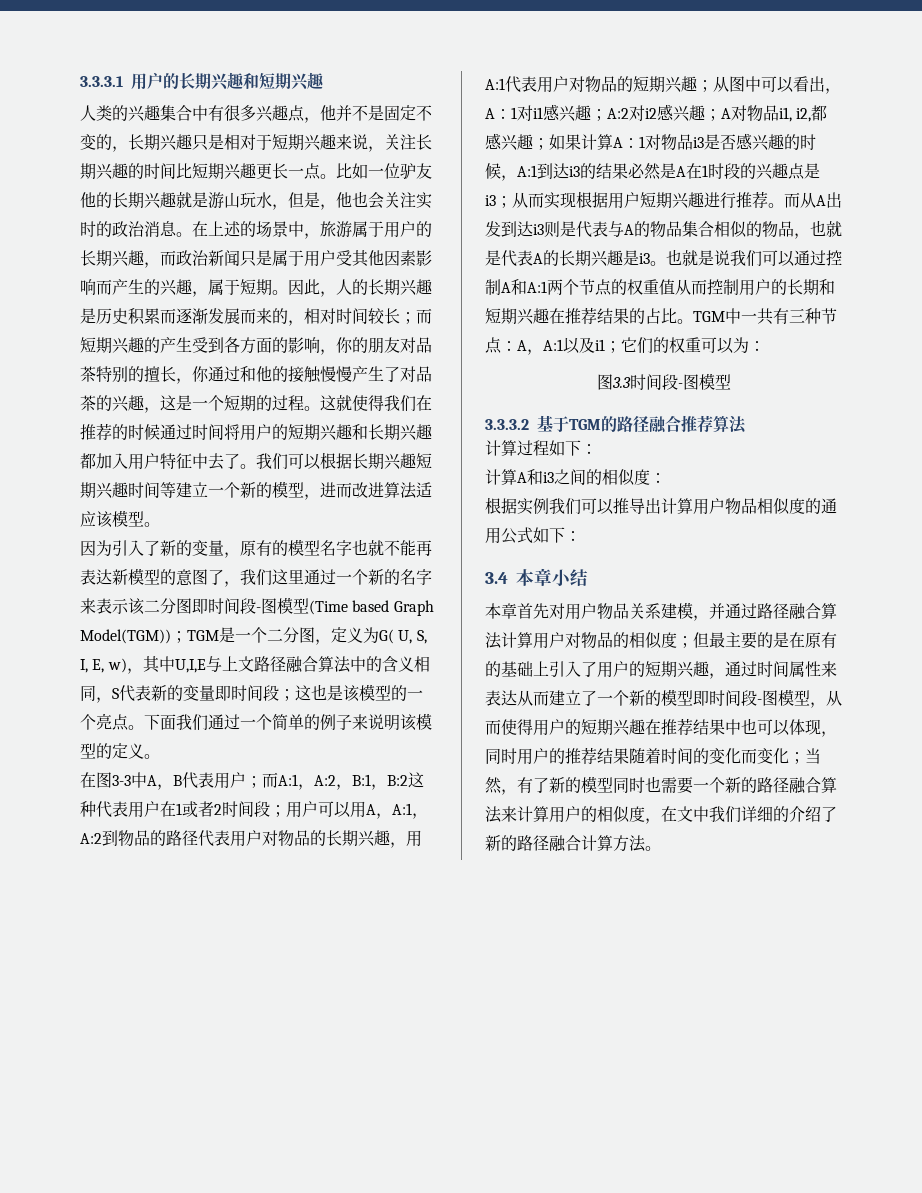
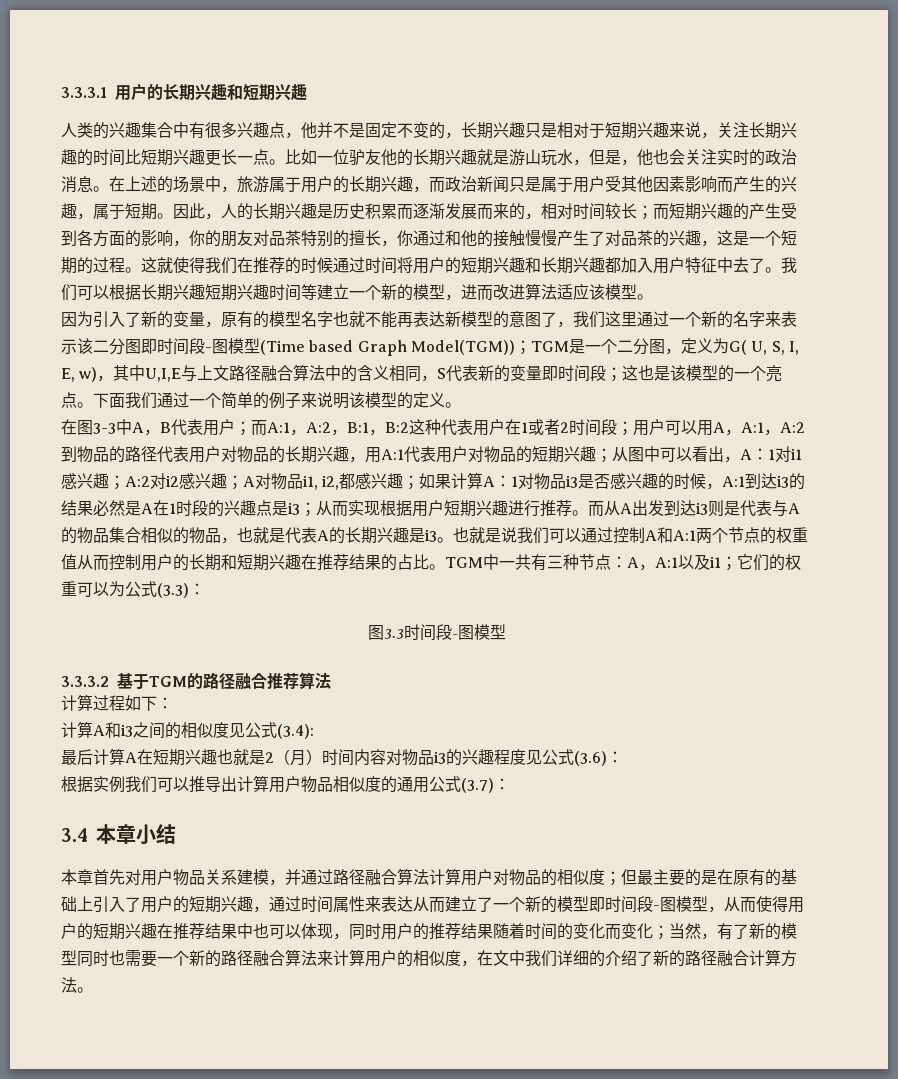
(749, 345) none -> [125,581,189,598] 公式(3.3)
(650, 477) none -> [229,722,314,739] [61,748,607,766] 见公式(3.4): // 最后计算A在短期兴趣也就是2（月）时间内容对物品i3的兴趣程度见公式(3.6)
[533,527,565,543] 如下 -> [461,778,494,793] (3.7)

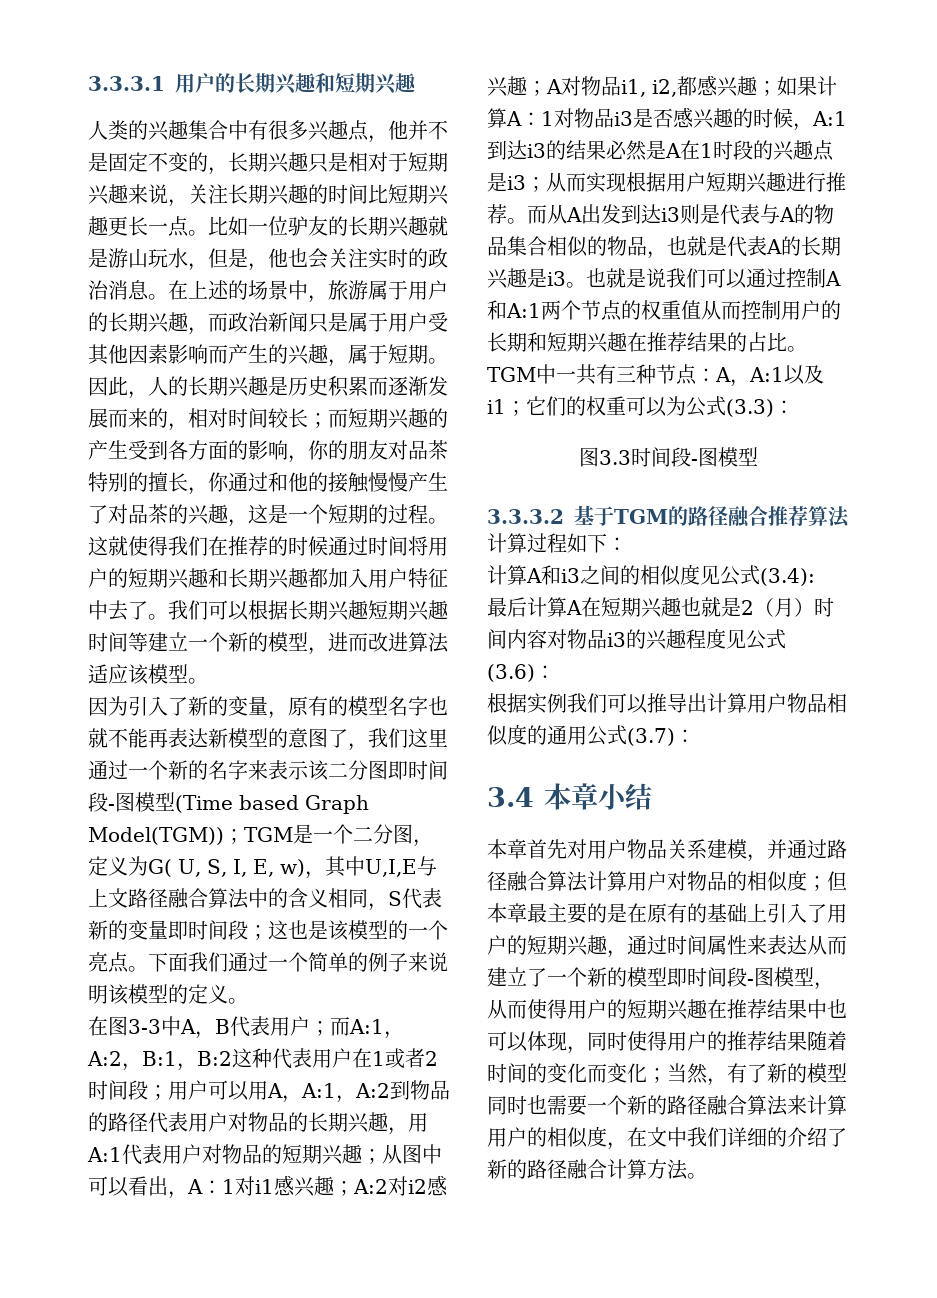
[381,149,397,166] 他 -> (328, 226) none
(637, 877) none -> [487,903,527,923] 本章
(381, 931) none -> [627,1031,667,1051] 使得

